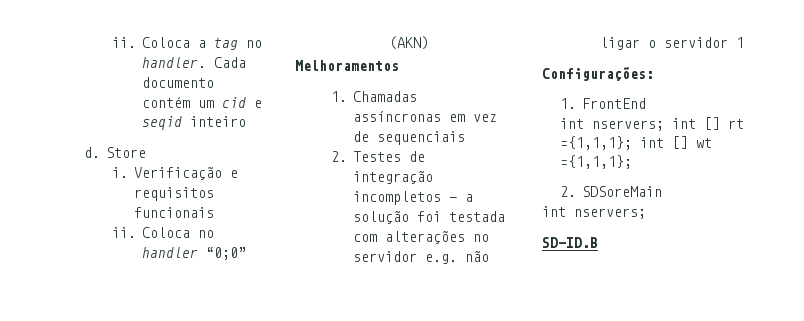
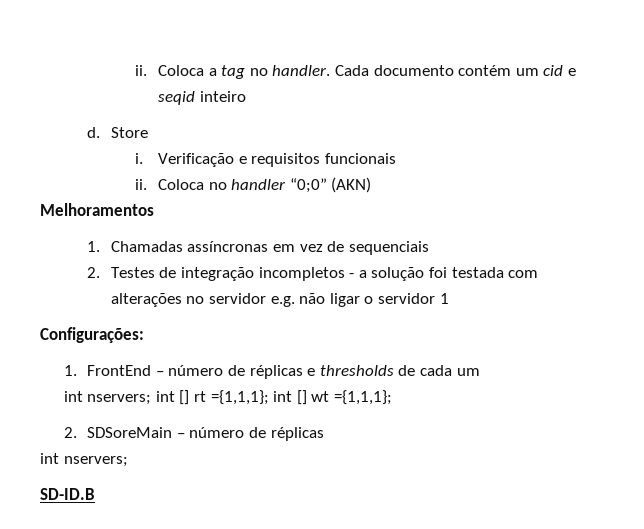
(646, 103) none -> [155,365,480,379] – número de réplicas e thresholds de cada um
(662, 191) none -> [176,427,324,441] – número de réplicas

